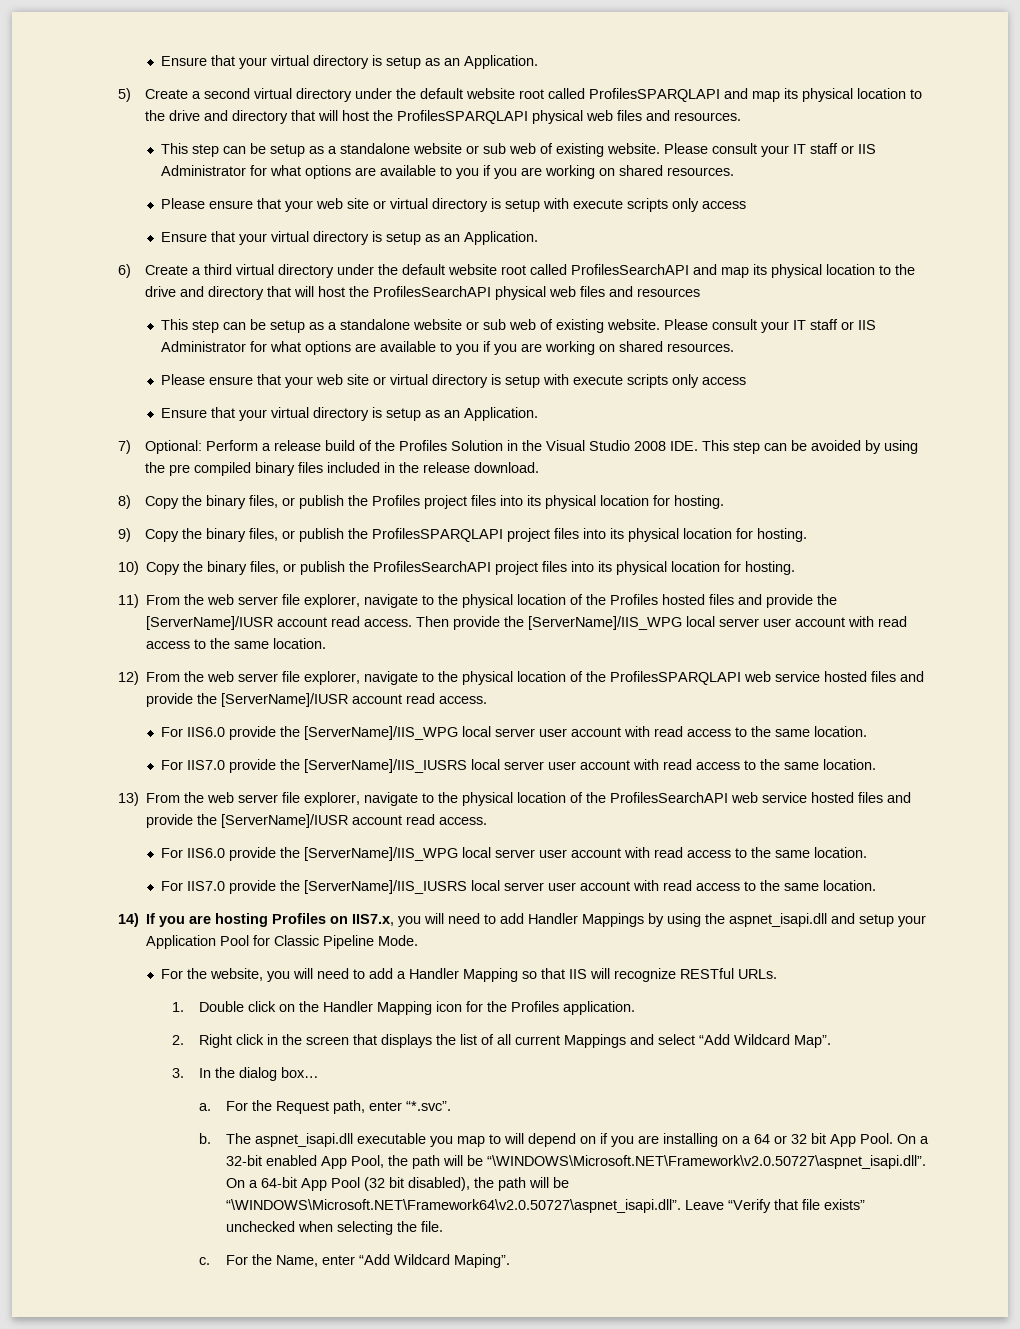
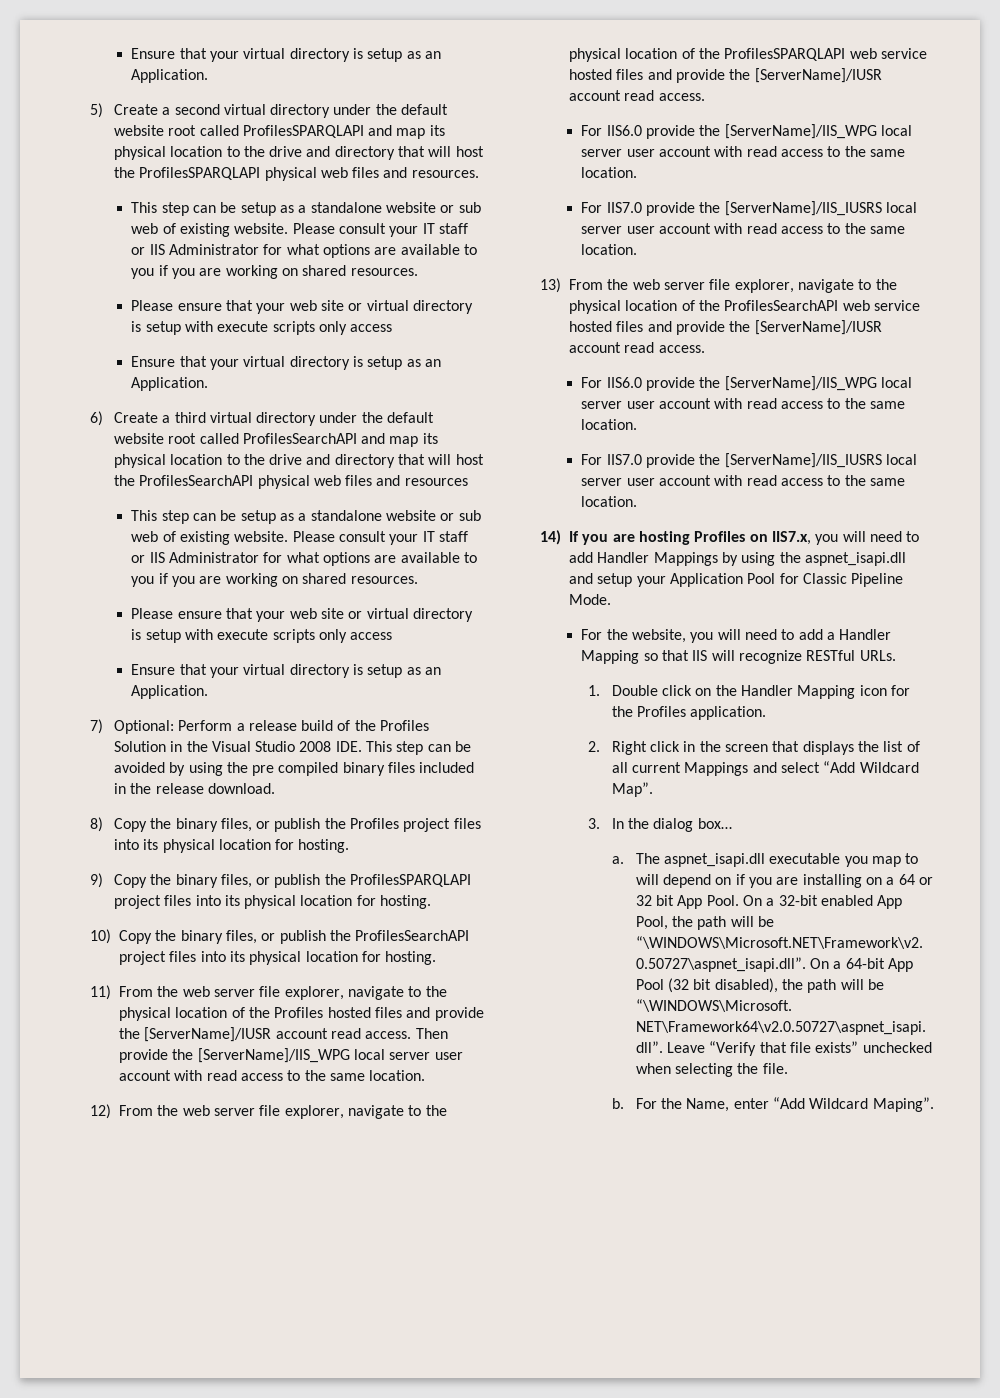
[226,1100,452,1114] [199,1133,212,1144] For the Request path, enter “*.svc”. // b. -> (624, 860) none
[199,1257,211,1265] c. -> [611,1098,624,1109] b.

